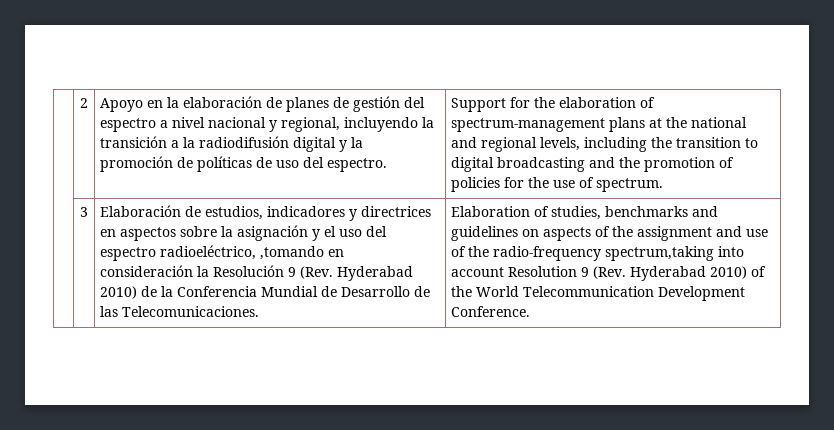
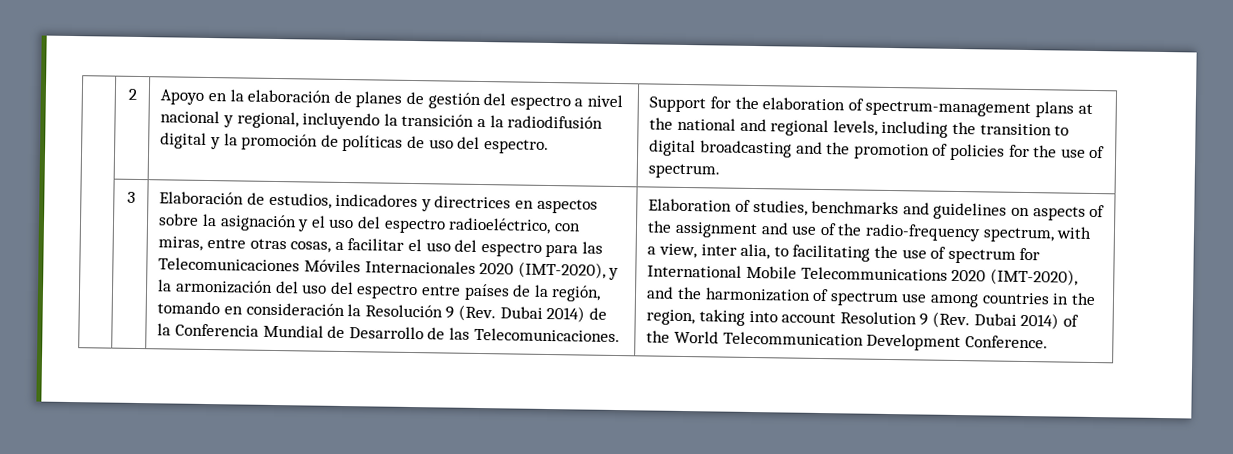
[260,246,325,260] ,tomando -> [553,223,581,232] [158,236,603,258] [158,257,620,281] [158,279,602,302] [157,301,221,315] con miras, entre otras cosas, a facilitar el uso del espectro para las Telecomunicaciones Móviles Internacionales 2020 (IMT-2020), y la armonización del uso del espectro entre países de la región, tomando
[337,266,414,281] [100,286,138,299] Hyderabad 2010) -> [499,305,586,323] Dubai 2014)
[605,246,715,261] spectrum,taking -> [982,226,1093,243] [647,243,1041,264] [647,264,1078,286] [646,286,1096,308] [646,309,745,326] spectrum, with a view, inter alia, to facilitating the use of spectrum for International Mobile Telecommunications 2020 (IMT-2020), and the harmonization of spectrum use among countries in the region, taking
[630,266,748,281] Hyderabad 2010) -> [973,312,1060,330] Dubai 2014)

